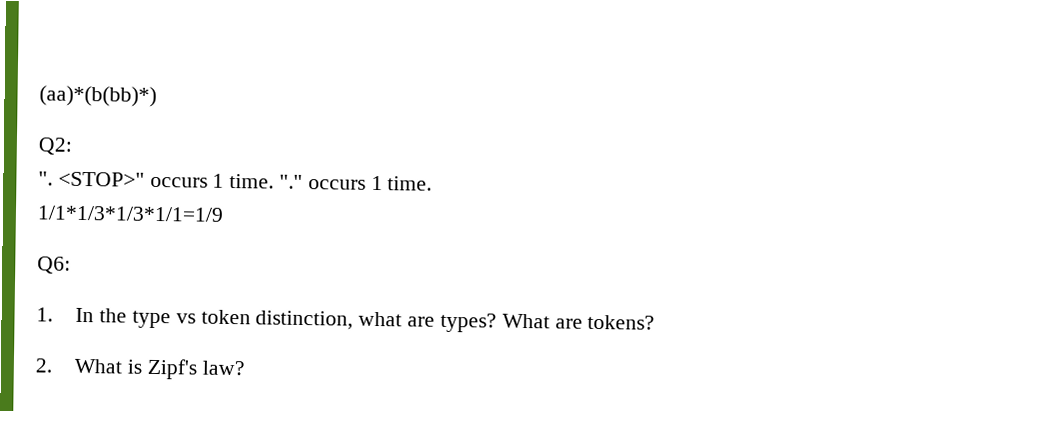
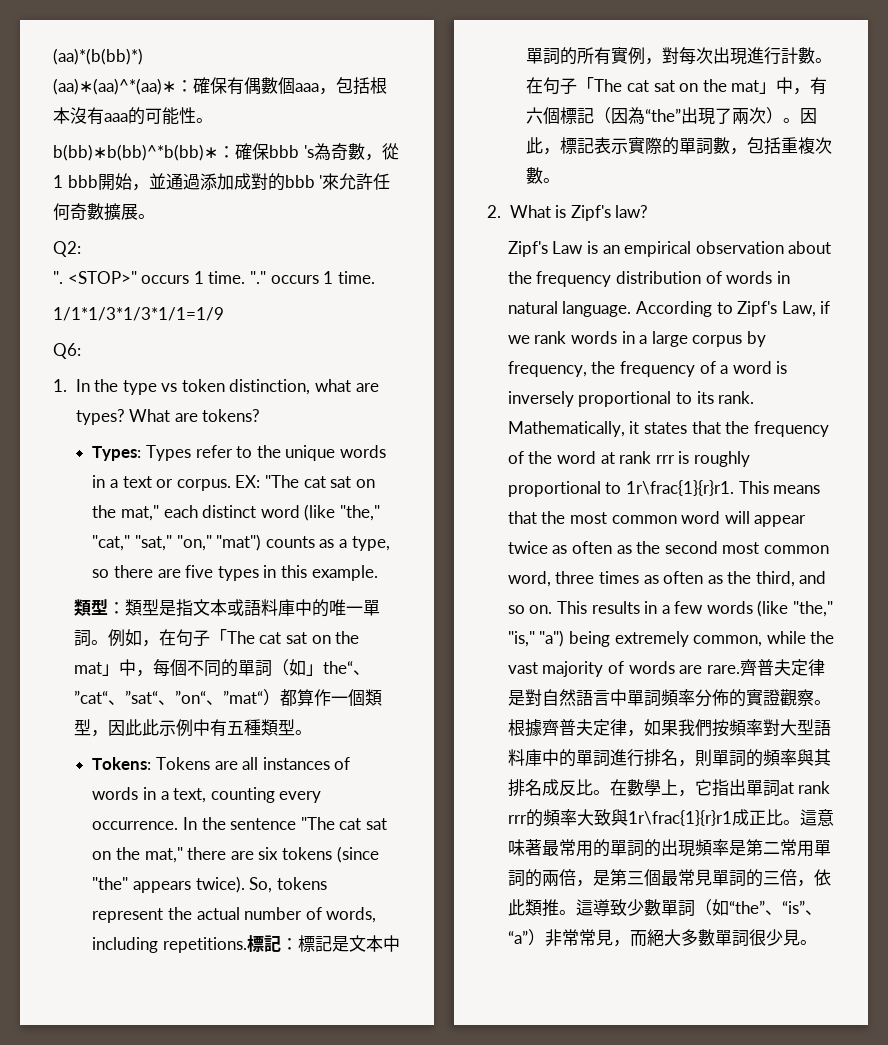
(157, 96) none -> [53,77,387,95] [53,107,213,125] [53,143,399,161] [53,173,391,191] [53,203,155,221] // (aa)∗(aa)^*(aa)∗：確保有偶數個aaa，包括根本沒有aaa的可能性。 // b(bb)∗b(bb)^*b(bb)∗：確保bbb 's為奇數，從1 bbb開始，並通過添加成對的bbb '來允許任何奇數擴展。
(656, 322) none -> [92,445,387,461] [92,475,375,491] [92,504,381,521] [92,534,390,551] [92,565,378,581] [73,599,380,617] [73,629,360,647] [73,659,370,677] [73,689,382,706] [73,719,312,737] [92,757,351,770] [92,787,322,803] [92,817,388,830] [92,846,379,863] [92,876,327,893] [92,907,377,923] [92,935,401,953] [526,47,833,65] [526,77,828,95] [526,107,818,125] [526,137,833,155] [526,167,561,184] // Types: Types refer to the unique words in a text or corpus. EX: "The cat sat on the mat," each distinct word (like "the," "cat," "sat," "on," "mat") counts as a type, so there are five types in this example. // 類型：類型是指文本或語料庫中的唯一單詞。例如，在句子「The cat sat on the mat」中，每個不同的單詞（如」the“、”cat“、”sat“、”on“、”mat“）都算作一個類型，因此此示例中有五種類型。 // Tokens: Tokens are all instances of words in a text, counting every occurrence. In the sentence "The cat sat on the mat," there are six tokens (since "the" appears twice). So, tokens represent the actual number of words, including repetitions.標記：標記是文本中單詞的所有實例，對每次出現進行計數。在句子「The cat sat on the mat」中，有六個標記（因為“the”出現了兩次）。因此，標記表示實際的單詞數，包括重複次數。
(245, 368) none -> [507,241,832,257] [507,271,790,287] [507,301,831,317] [507,331,766,347] [507,361,788,377] [507,391,755,407] [507,421,829,437] [507,451,750,467] [507,480,821,497] [507,511,807,527] [507,541,829,554] [507,571,827,587] [507,600,834,617] [507,630,835,647] [507,659,825,677] [507,689,831,707] [507,719,831,737] [507,749,831,767] [507,779,831,797] [507,809,834,827] [507,839,831,857] [507,869,831,887] [507,899,822,917] [507,929,817,947] // Zipf's Law is an empirical observation about the frequency distribution of words in natural language. According to Zipf's Law, if we rank words in a large corpus by frequency, the frequency of a word is inversely proportional to its rank. Mathematically, it states that the frequency of the word at rank rrr is roughly proportional to 1r\frac{1}{r}r1. This means that the most common word will appear twice as often as the second most common word, three times as often as the third, and so on. This results in a few words (like "the," "is," "a") being extremely common, while the vast majority of words are rare.齊普夫定律是對自然語言中單詞頻率分佈的實證觀察。根據齊普夫定律，如果我們按頻率對大型語料庫中的單詞進行排名，則單詞的頻率與其排名成反比。在數學上，它指出單詞at rank rrr的頻率大致與1r\frac{1}{r}r1成正比。這意味著最常用的單詞的出現頻率是第二常用單詞的兩倍，是第三個最常見單詞的三倍，依此類推。這導致少數單詞（如“the”、“is”、“a”）非常常見，而絕大多數單詞很少見。

